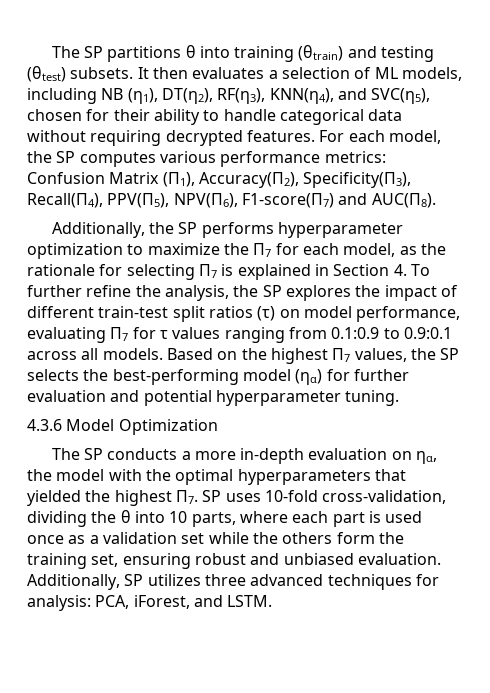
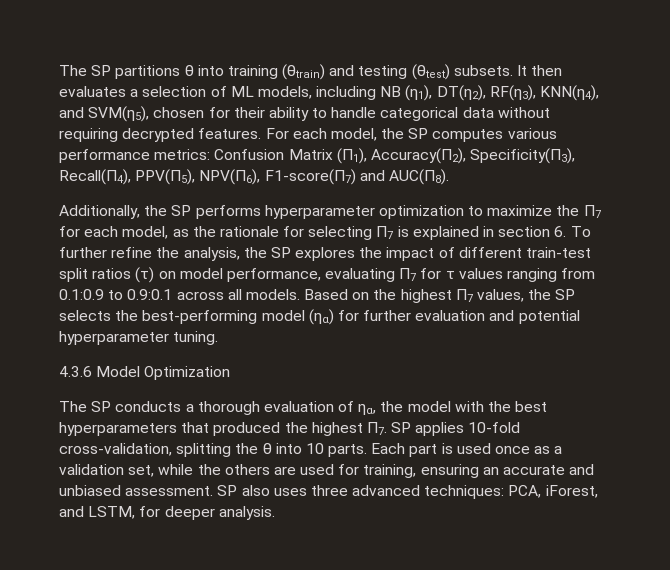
[371,88,431,104] SVC(η5), -> [88,106,150,122] SVM(η5),
[333,264,407,276] Section 4. -> [498,226,567,237] section 6.
[194,448,412,464] more in-depth evaluation on -> [197,401,355,415] thorough evaluation of
[175,469,234,485] optimal -> [515,401,548,412] best
[27,490,81,506] yielded -> [213,422,281,436] produced
[225,493,261,502] uses -> [415,422,465,436] applies
[27,511,87,527] dividing -> [176,443,232,457] splitting
[191,511,329,527] parts, where each -> [328,443,406,457] parts. Each
[181,533,205,544] set -> [128,465,155,477] set,
[336,532,404,544] [27,553,441,569] [27,574,439,590] [27,595,273,611] form the training set, ensuring robust and unbiased evaluation. Additionally, SP utilizes three advanced techniques for analysis: PCA, iForest, and LSTM. -> [273,464,595,478] [59,485,598,499] [59,506,275,520] are used for training, ensuring an accurate and unbiased assessment. SP also uses three advanced techniques: PCA, iForest, and LSTM, for deeper analysis.

